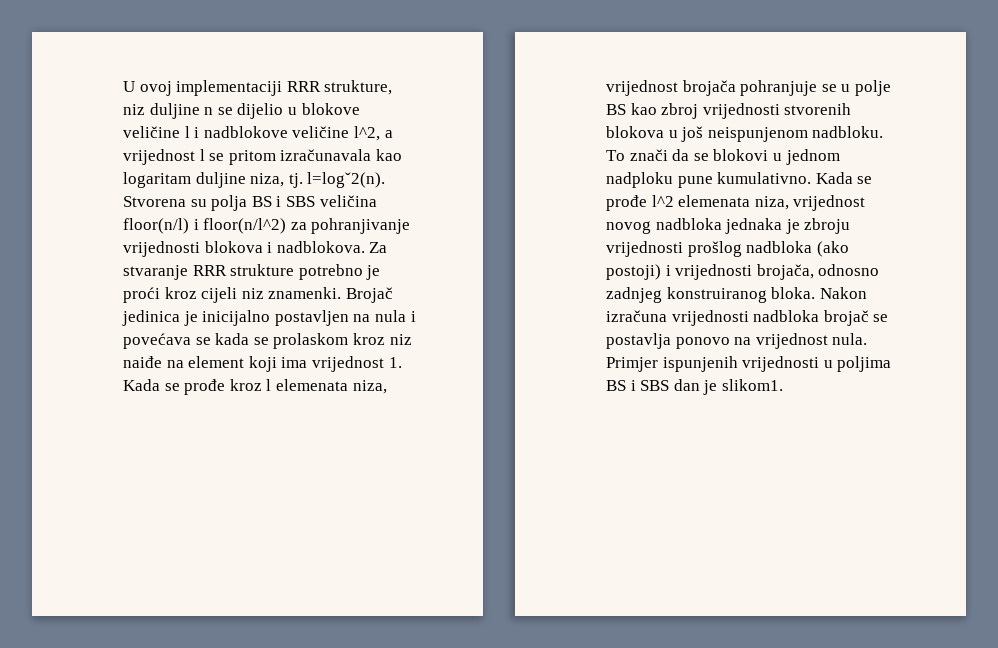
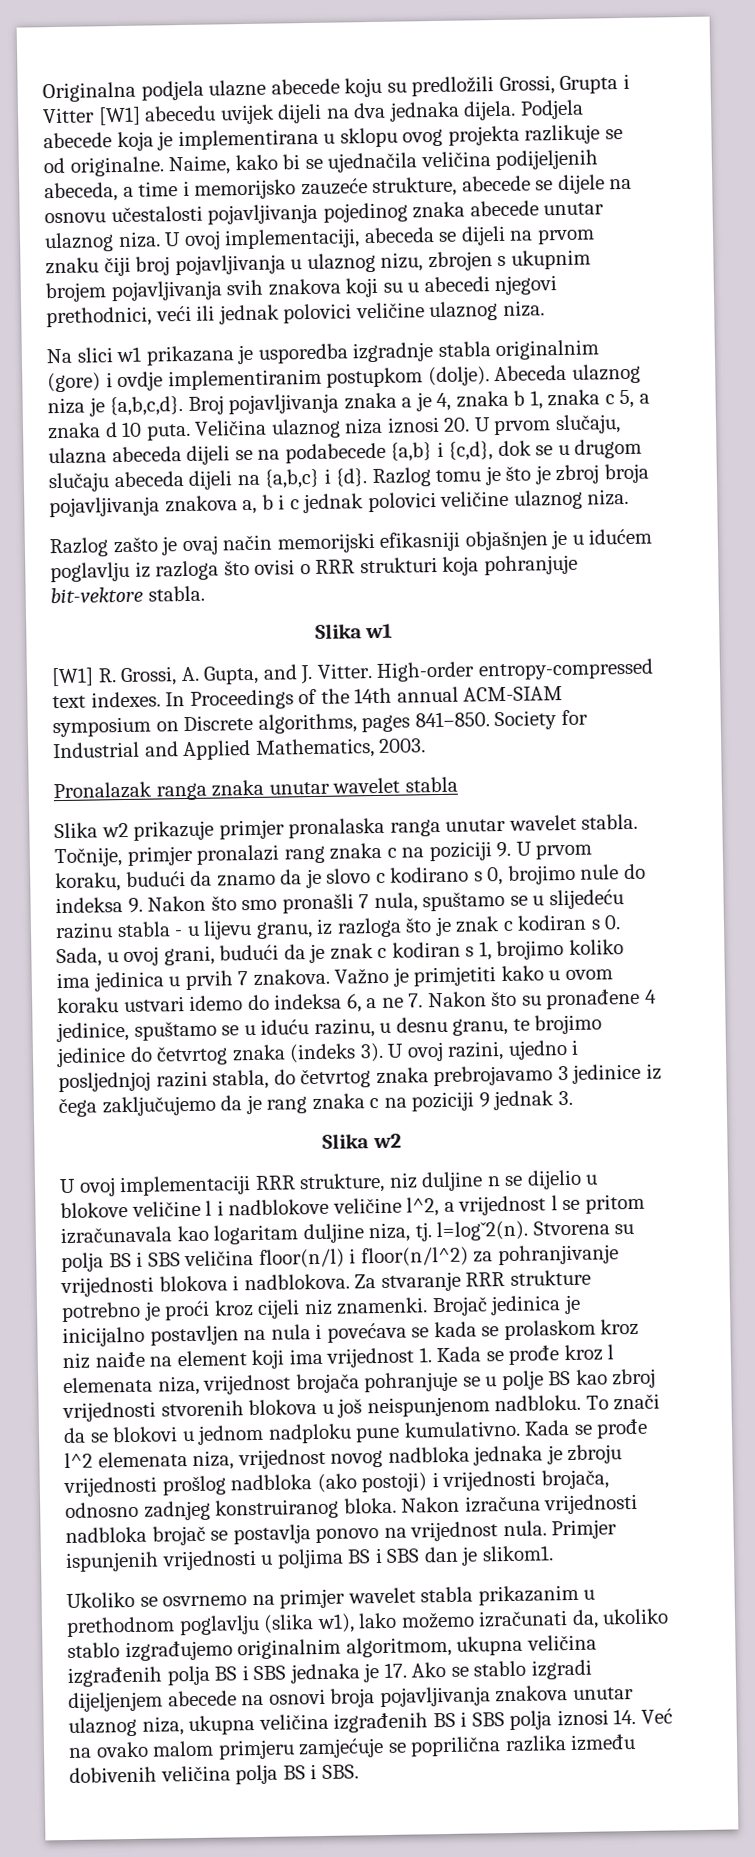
(123, 86) none -> [42,73,630,103] [42,99,584,126] [43,124,623,152] [43,149,599,177] [44,174,633,203] [44,200,605,225] [44,225,595,253] [45,249,591,277] [45,275,558,303] [46,300,545,328] [46,339,600,366] [47,363,641,393] [47,389,651,417] [47,414,621,441] [48,438,643,465] [48,463,649,493] [49,488,630,518] [49,528,653,558] [50,554,578,583] [50,585,205,604] [314,623,394,639] [51,658,654,687] [52,686,564,710] [52,709,588,738] [53,738,427,761] [53,776,458,801] [54,813,639,841] [54,841,593,868] [55,863,646,893] [55,889,624,914] [55,914,622,940] [56,939,624,968] [56,965,613,992] [57,988,657,1014] [56,1014,603,1043] [56,1039,580,1068] [58,1063,662,1093] [58,1090,573,1118] [322,1133,402,1149] Originalna podjela ulazne abecede koju su predložili Grossi, Grupta i Vitter [W1] abecedu uvijek dijeli na dva jednaka dijela. Podjela abecede koja je implementirana u sklopu ovog projekta razlikuje se od originalne. Naime, kako bi se ujednačila veličina podijeljenih abeceda, a time i memorijsko zauzeće strukture, abecede se dijele na osnovu učestalosti pojavljivanja pojedinog znaka abecede unutar ulaznog niza. U ovoj implementaciji, abeceda se dijeli na prvom znaku čiji broj pojavljivanja u ulaznog nizu, zbrojen s ukupnim brojem pojavljivanja svih znakova koji su u abecedi njegovi prethodnici, veći ili jednak polovici veličine ulaznog niza. // Na slici w1 prikazana je usporedba izgradnje stabla originalnim (gore) i ovdje implementiranim postupkom (dolje). Abeceda ulaznog niza je {a,b,c,d}. Broj pojavljivanja znaka a je 4, znaka b 1, znaka c 5, a znaka d 10 puta. Veličina ulaznog niza iznosi 20. U prvom slučaju, ulazna abeceda dijeli se na podabecede {a,b} i {c,d}, dok se u drugom slučaju abeceda dijeli na {a,b,c} i {d}. Razlog tomu je što je zbroj broja pojavljivanja znakova a, b i c jednak polovici veličine ulaznog niza. // Razlog zašto je ovaj način memorijski efikasniji objašnjen je u idućem poglavlju iz razloga što ovisi o RRR strukturi koja pohranjuje bit-vektore stabla. // Slika w1 // [W1] R. Grossi, A. Gupta, and J. Vitter. High-order entropy-compressed text indexes. In Proceedings of the 14th annual ACM-SIAM symposium on Discrete algorithms, pages 841–850. Society for Industrial and Applied Mathematics, 2003. // Pronalazak ranga znaka unutar wavelet stabla // Slika w2 prikazuje primjer pronalaska ranga unutar wavelet stabla. Točnije, primjer pronalazi rang znaka c na poziciji 9. U prvom koraku, budući da znamo da je slovo c kodirano s 0, brojimo nule do indeksa 9. Nakon što smo pronašli 7 nula, spuštamo se u slijedeću razinu stabla - u lijevu granu, iz razloga što je znak c kodiran s 0. Sada, u ovoj grani, budući da je znak c kodiran s 1, brojimo koliko ima jedinica u prvih 7 znakova. Važno je primjetiti kako u ovom koraku ustvari idemo do indeksa 6, a ne 7. Nakon što su pronađene 4 jedinice, spuštamo se u iduću razinu, u desnu granu, te brojimo jedinice do četvrtog znaka (indeks 3). U ovoj razini, ujedno i posljednjoj razini stabla, do četvrtog znaka prebrojavamo 3 jedinice iz čega zaključujemo da je rang znaka c na poziciji 9 jednak 3. // Slika w2 //
(783, 385) none -> [66,1584,596,1609] [66,1608,670,1638] [67,1634,597,1662] [67,1659,592,1688] [68,1685,634,1713] [68,1708,673,1738] [68,1733,637,1760] [69,1764,359,1785] // Ukoliko se osvrnemo na primjer wavelet stabla prikazanim u prethodnom poglavlju (slika w1), lako možemo izračunati da, ukoliko stablo izgrađujemo originalnim algoritmom, ukupna veličina izgrađenih polja BS i SBS jednaka je 17. Ako se stablo izgradi dijeljenjem abecede na osnovi broja pojavljivanja znakova unutar ulaznog niza, ukupna veličina izgrađenih BS i SBS polja iznosi 14. Već na ovako malom primjeru zamjećuje se poprilična razlika između dobivenih veličina polja BS i SBS.

